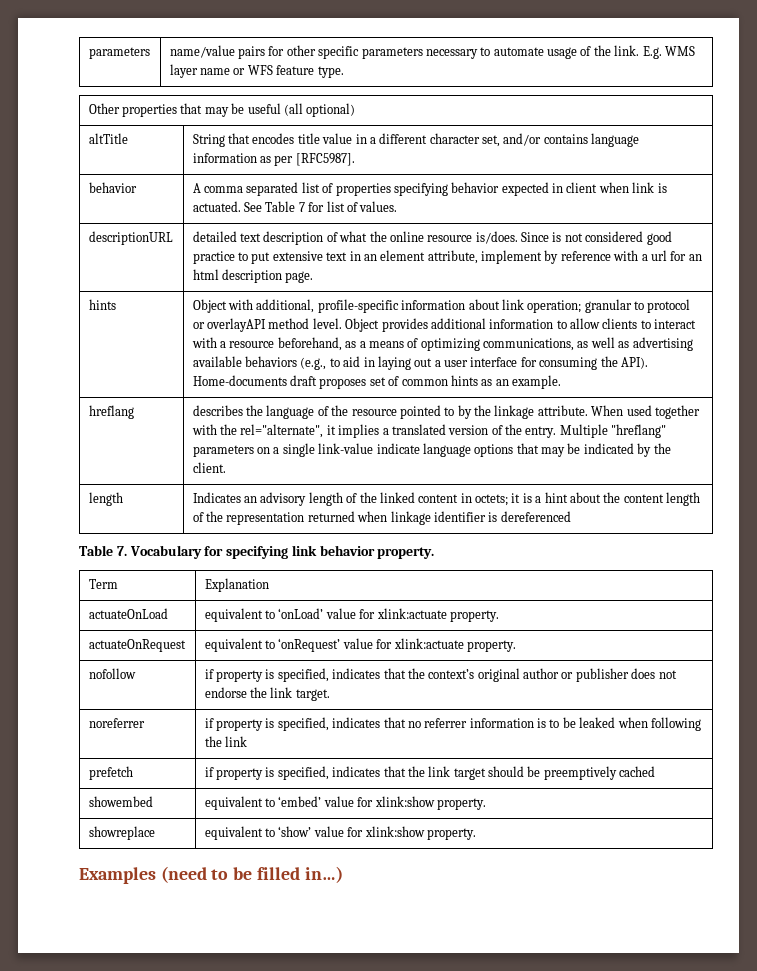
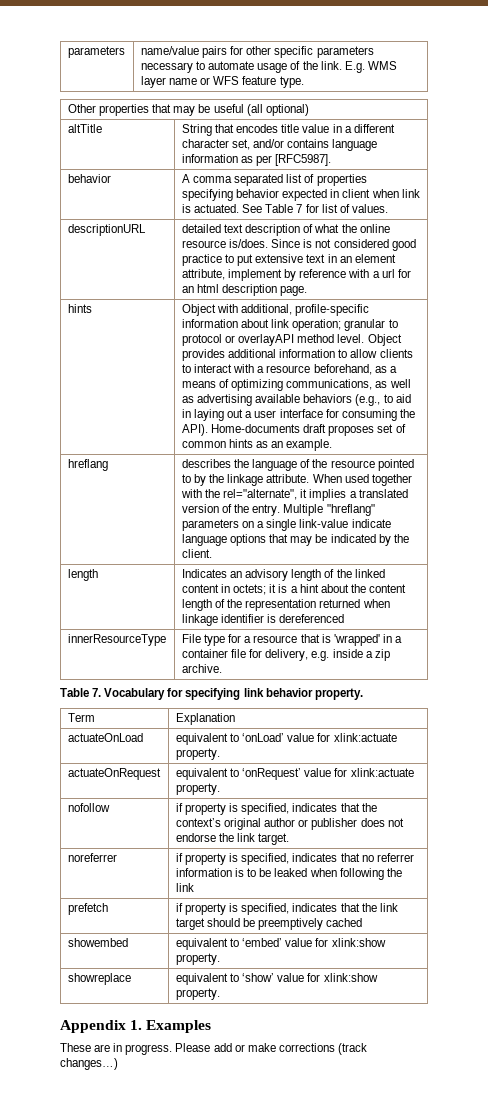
(571, 516) none -> [67,634,166,646] [181,634,402,646] [181,649,390,661] [181,664,222,673] // innerResourceType | File type for a resource that is 'wrapped' in a container file for delivery, e.g. inside a zip archive.
(476, 834) none -> [60,1020,143,1033] Appendix 1.
[160,866,343,883] (need to be filled in…) -> [60,1043,367,1055] [60,1058,118,1070] // These are in progress. Please add or make corrections (track changes…)

